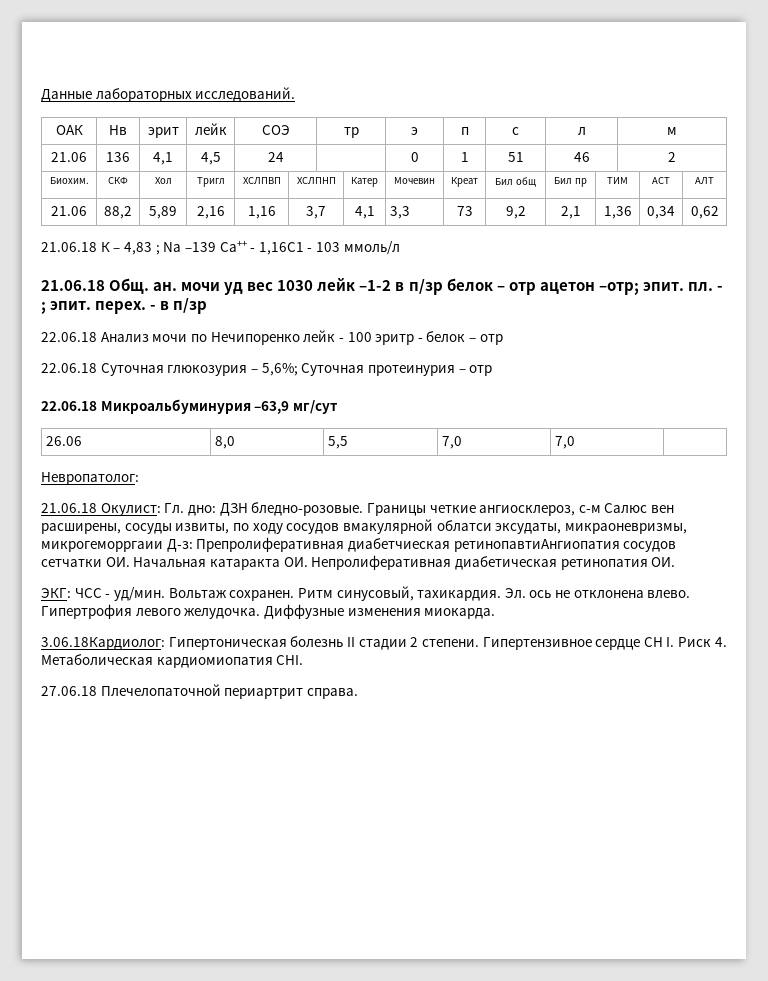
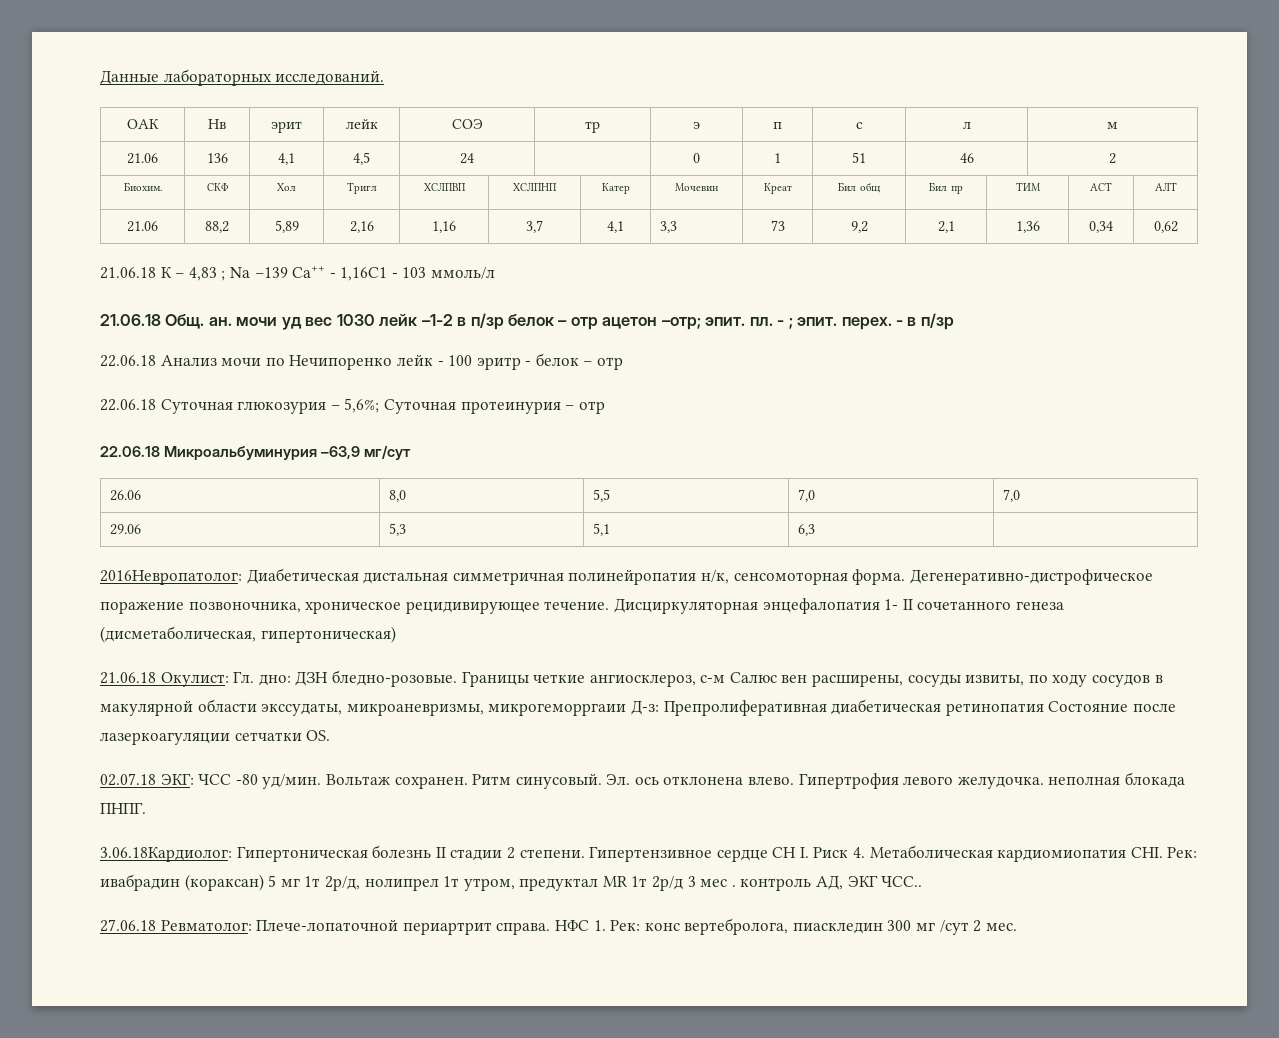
[41,472,139,485] | // Невропатолог: -> [110,524,142,535] [389,523,407,536] [593,523,611,536] [798,524,816,536] [100,568,1153,585] [100,598,1064,614] [100,626,396,643] // 29.06 | 5,3 | 5,1 | 6,3 | // 2016Невропатолог: Диабетическая дистальная симметричная полинейропатия н/к, сенсомоторная форма. Дегенеративно-дистрофическое поражение позвоночника, хроническое рецидивирующее течение. Дисциркуляторная энцефалопатия 1- II сочетанного генеза (дисметаболическая, гипертоническая)
[342,519,687,534] [41,537,677,552] [41,555,676,570] вмакулярной облатси эксудаты, микраоневризмы, микрогеморргаии Д-з: Препролиферативная диабетчиеская ретинопавтиАнгиопатия сосудов сетчатки ОИ. Начальная катаракта ОИ. Непролиферативная диабетическая ретинопатия ОИ. // -> [1154,675,1163,683] [100,699,1176,716] [100,730,331,745] [100,773,156,786] в макулярной области экссудаты, микроаневризмы, микрогеморргаии Д-з: Препролиферативная диабетическая ретинопатия Состояние после лазеркоагуляции сетчатки OS. // 02.07.18
[105,594,111,598] - -> [235,774,258,785] -80
[336,586,502,601] синусовый, тахикардия. -> [515,773,602,789] синусовый.
[555,590,571,598] не -> (659, 781) none
[263,604,496,619] Диффузные изменения миокарда. -> [1048,772,1186,788] [100,802,146,814] неполная блокада ПНПГ.
[41,684,358,699] // 27.06.18 Плечелопаточной периартрит справа. -> [1167,847,1198,858] [100,874,923,891] [100,918,1017,935] Рек: ивабрадин (кораксан) 5 мг 1т 2р/д, нолипрел 1т утром, предуктал MR 1т 2р/д 3 мес . контроль АД, ЭКГ ЧСС.. // 27.06.18 Ревматолог: Плече-лопаточной периартрит справа. НФС 1. Рек: конс вертебролога, пиаскледин 300 мг /сут 2 мес.

